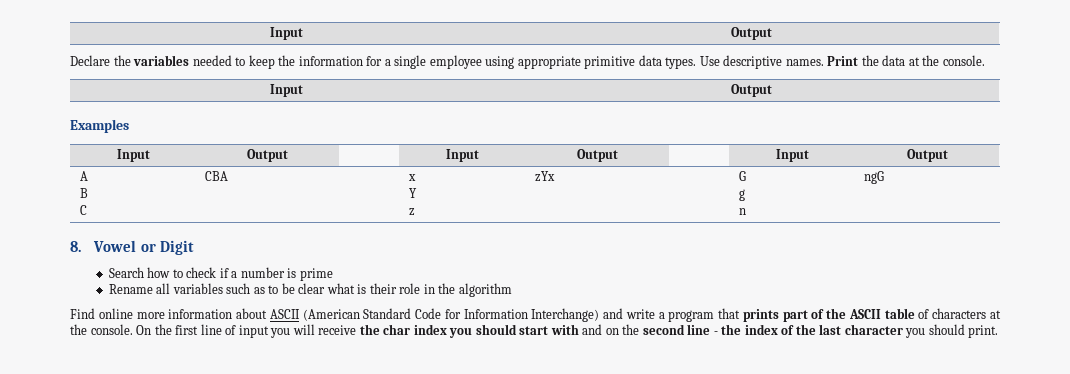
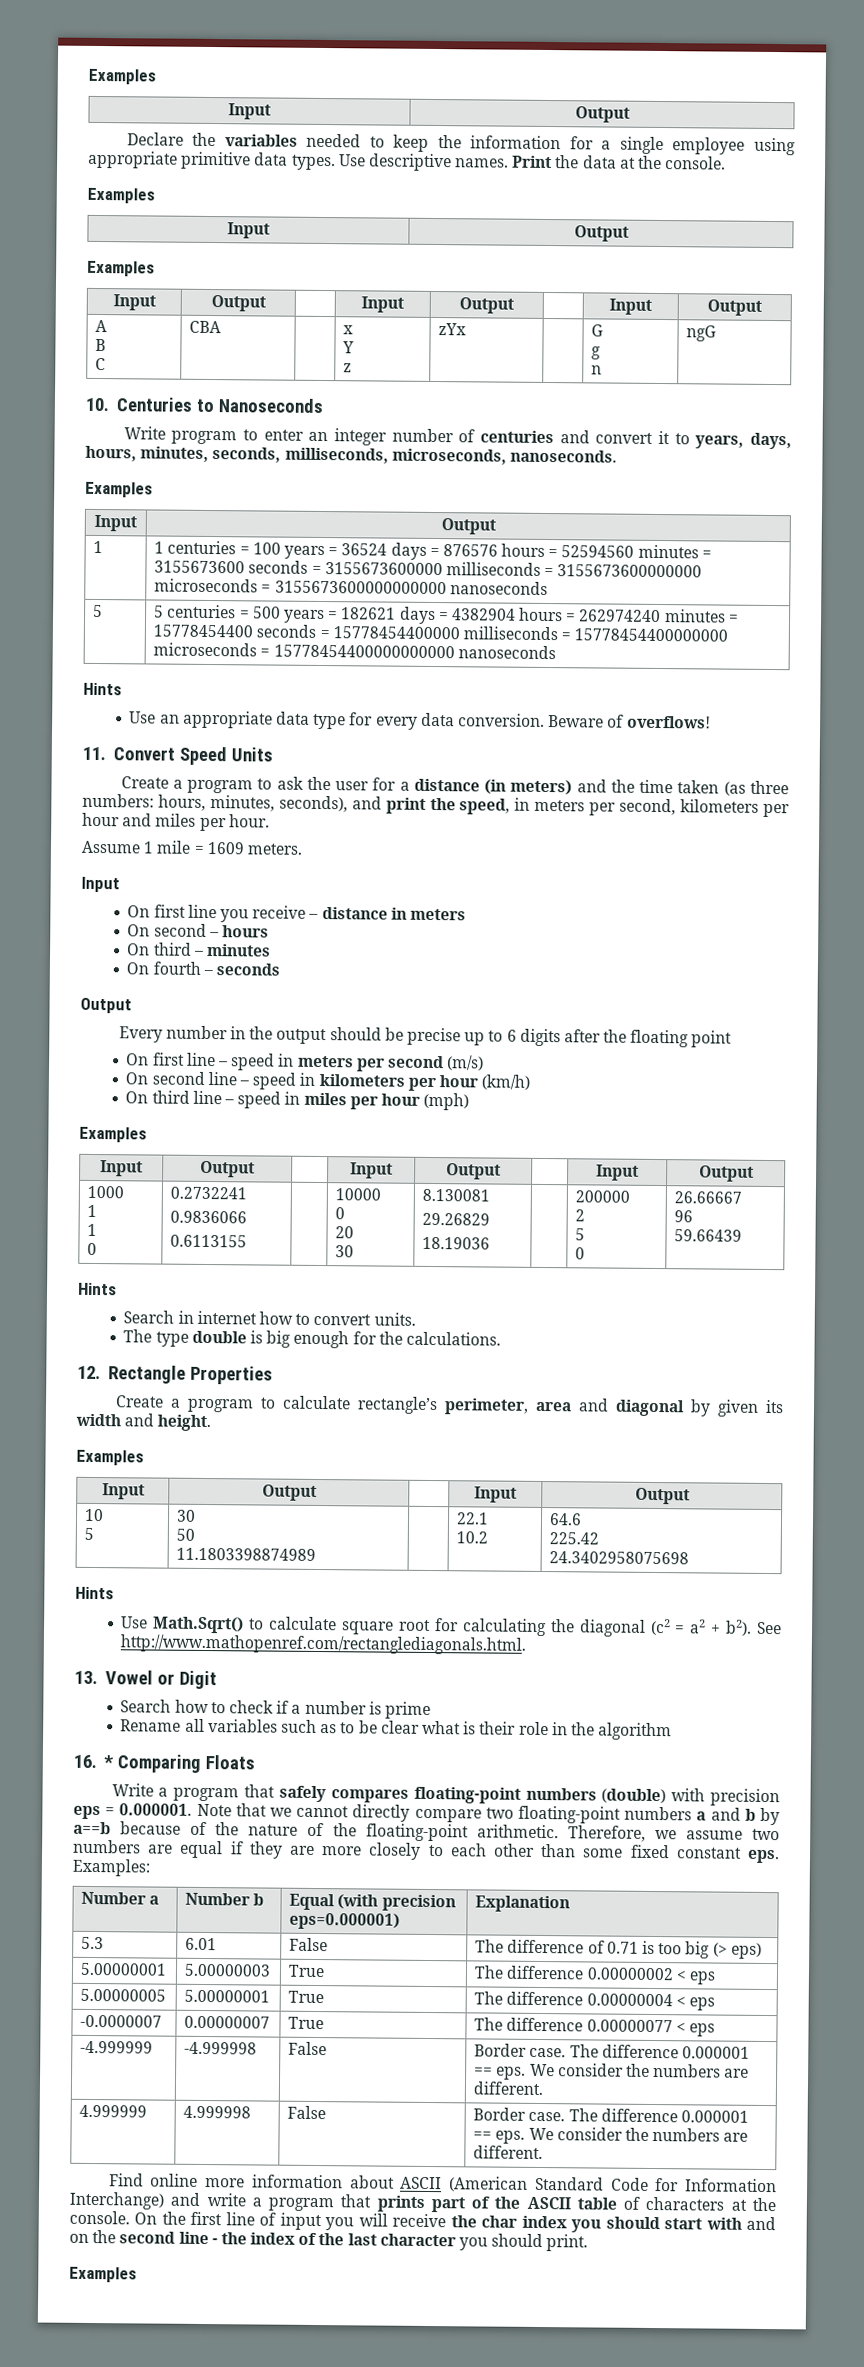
(270, 33) none -> [88,68,156,85] Examples //
(985, 60) none -> [87,187,155,204] // Examples
[70,241,81,252] 8. -> [85,397,323,413] [123,426,792,450] [85,445,617,465] [85,481,153,498] [94,514,137,532] [440,518,496,535] [93,540,104,554] [154,540,712,560] [154,560,703,578] [154,578,548,596] [93,604,104,618] [154,604,739,625] [153,624,729,642] [153,642,556,660] [83,682,122,696] [129,710,711,730] [82,746,273,766] [120,776,790,796] [82,793,790,818] [82,812,270,832] [81,840,303,855] [81,876,120,893] [127,904,466,923] [127,923,270,938] [127,942,272,957] [126,961,281,976] [80,997,132,1014] [118,1025,733,1048] [126,1052,485,1072] [125,1071,531,1092] [125,1090,470,1111] [79,1126,147,1143] [100,1160,143,1177] [200,1160,255,1178] [350,1162,393,1179] [446,1163,501,1180] [596,1164,639,1181] [698,1165,754,1182] [87,1185,125,1199] [87,1204,98,1218] [87,1223,98,1237] [87,1242,98,1256] [170,1186,248,1200] [170,1210,248,1224] [170,1234,248,1248] [335,1188,382,1201] [335,1207,346,1220] [335,1226,355,1239] [335,1245,355,1258] [422,1188,491,1202] [422,1212,491,1226] [422,1236,491,1250] [575,1190,631,1203] [575,1209,586,1222] [575,1228,586,1241] [575,1247,586,1260] [674,1191,743,1204] [674,1210,694,1223] [674,1229,743,1242] [77,1282,117,1296] [123,1310,416,1326] [123,1329,501,1349] [77,1365,273,1385] [114,1395,784,1417] [75,1413,212,1432] [76,1449,144,1466] [101,1483,145,1500] [261,1484,317,1501] [474,1486,517,1503] [634,1487,690,1505] [84,1508,105,1522] [84,1527,95,1541] [176,1509,197,1522] [176,1528,196,1541] [176,1547,317,1561] [456,1512,490,1525] [456,1531,489,1544] [549,1513,583,1526] [549,1532,600,1545] [549,1551,690,1565] [75,1586,114,1600] [121,1616,782,1637] [120,1634,527,1655] [74,1670,98,1685] 10. Centuries to Nanoseconds // Write program to enter an integer number of centuries and convert it to years, days, hours, minutes, seconds, milliseconds, microseconds, nanoseconds. // Examples // Input | Output // 1 | 1 centuries = 100 years = 36524 days = 876576 hours = 52594560 minutes = 3155673600 seconds = 3155673600000 milliseconds = 3155673600000000 microseconds = 3155673600000000000 nanoseconds // 5 | 5 centuries = 500 years = 182621 days = 4382904 hours = 262974240 minutes = 15778454400 seconds = 15778454400000 milliseconds = 15778454400000000 microseconds = 15778454400000000000 nanoseconds // Hints // Use an appropriate data type for every data conversion. Beware of overflows! // 11. Convert Speed Units // Create a program to ask the user for a distance (in meters) and the time taken (as three numbers: hours, minutes, seconds), and print the speed, in meters per second, kilometers per hour and miles per hour. // Assume 1 mile = 1609 meters. // Input // On first line you receive – distance in meters // On second – hours // On third – minutes // On fourth – seconds // Output // Every number in the output should be precise up to 6 digits after the floating point // On first line – speed in meters per second (m/s) // On second line – speed in kilometers per hour (km/h) // On third line – speed in miles per hour (mph) // Examples // Input | Output | | Input | Output | | Input | Output // 1000 // 1 // 1 // 0 | 0.2732241 // 0.9836066 // 0.6113155 | | 10000 // 0 // 20 // 30 | 8.130081 // 29.26829 // 18.19036 | | 200000 // 2 // 5 // 0 | 26.66667 // 96 // 59.66439 // Hints // Search in internet how to convert units. // The type double is big enough for the calculations. // 12. Rectangle Properties // Create a program to calculate rectangle’s perimeter, area and diagonal by given its width and height. // Examples // Input | Output | | Input | Output // 10 // 5 | 30 // 50 // 11.1803398874989 | | 22.1 // 10.2 | 64.6 // 225.42 // 24.3402958075698 // Hints // Use Math.Sqrt() to calculate square root for calculating the diagonal (c2 = a2 + b2). See http://www.mathopenref.com/rectanglediagonals.html. // 13.
(512, 290) none -> [73,1754,255,1773] [111,1783,781,1807] [73,1803,781,1826] [73,1821,781,1842] [73,1839,780,1864] [72,1858,150,1877] [81,1891,160,1905] [185,1892,265,1906] [289,1893,456,1912] [289,1912,401,1930] [475,1895,571,1913] [81,1936,105,1950] [185,1937,218,1951] [289,1937,329,1952] [475,1939,762,1959] [80,1962,168,1976] [184,1963,272,1977] [288,1964,326,1978] [474,1965,715,1985] [80,1988,167,2002] [184,1989,271,2003] [288,1990,325,2004] [474,1991,715,2011] [80,2014,163,2028] [184,2015,271,2029] [288,2016,325,2030] [474,2017,715,2037] [80,2040,154,2054] [184,2041,258,2055] [288,2041,328,2056] [474,2043,750,2059] [474,2063,750,2080] [473,2081,545,2096] [79,2104,148,2118] [183,2105,252,2119] [287,2105,327,2120] [473,2107,749,2123] [473,2127,749,2144] [473,2145,544,2160] // 16. * Comparing Floats // Write a program that safely compares floating-point numbers (double) with precision eps = 0.000001. Note that we cannot directly compare two floating-point numbers a and b by a==b because of the nature of the floating-point arithmetic. Therefore, we assume two numbers are equal if they are more closely to each other than some fixed constant eps. Examples: // Number a | Number b | Equal (with precision eps=0.000001) | Explanation // 5.3 | 6.01 | False | The difference of 0.71 is too big (> eps) // 5.00000001 | 5.00000003 | True | The difference 0.00000002 < eps // 5.00000005 | 5.00000001 | True | The difference 0.00000004 < eps // -0.0000007 | 0.00000007 | True | The difference 0.00000077 < eps // -4.999999 | -4.999998 | False | Border case. The difference 0.000001 == eps. We consider the numbers are different. // 4.999999 | 4.999998 | False | Border case. The difference 0.000001 == eps. We consider the numbers are different.
(999, 331) none -> [69,2266,137,2283] // Examples

